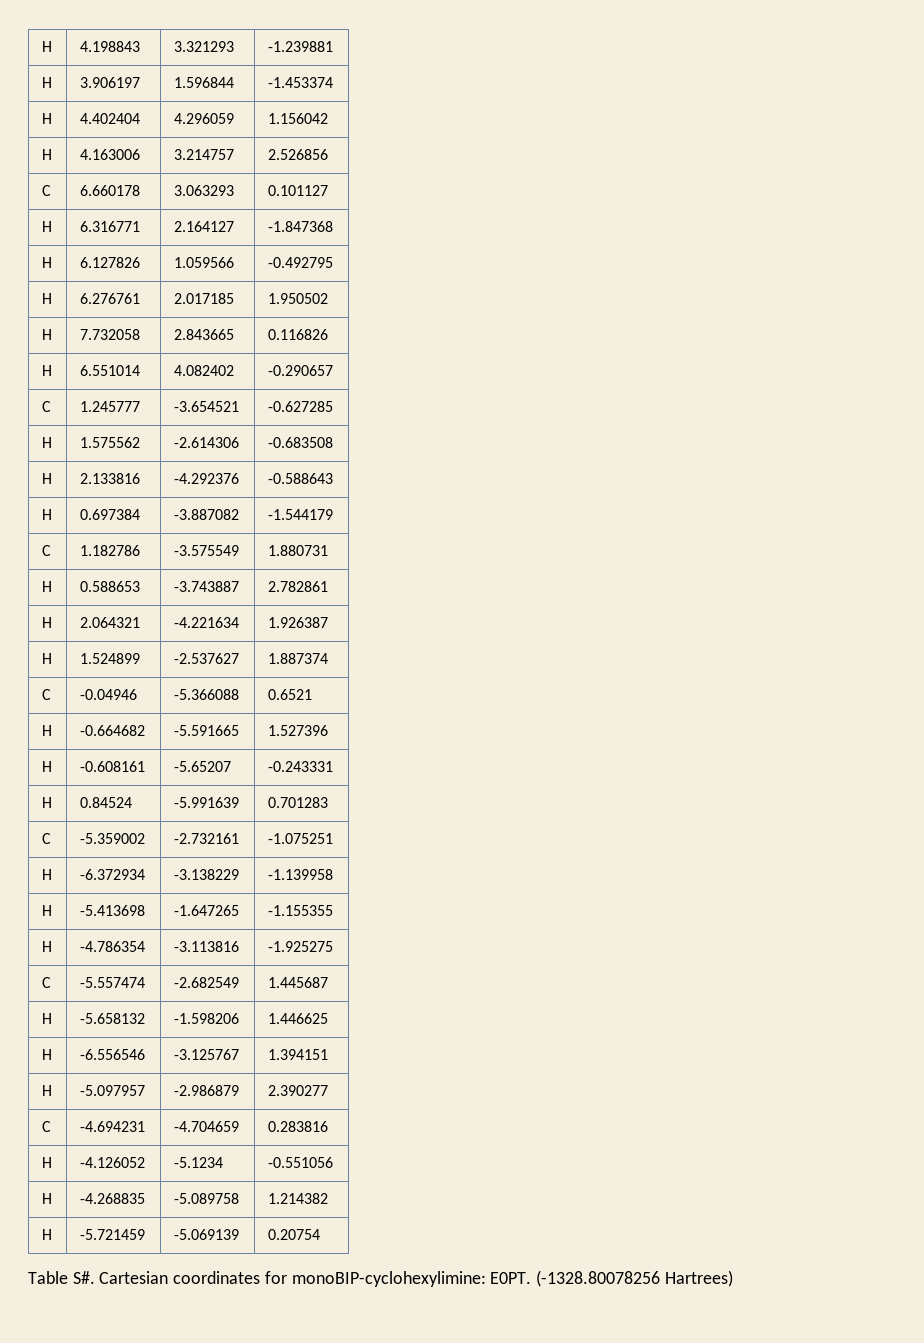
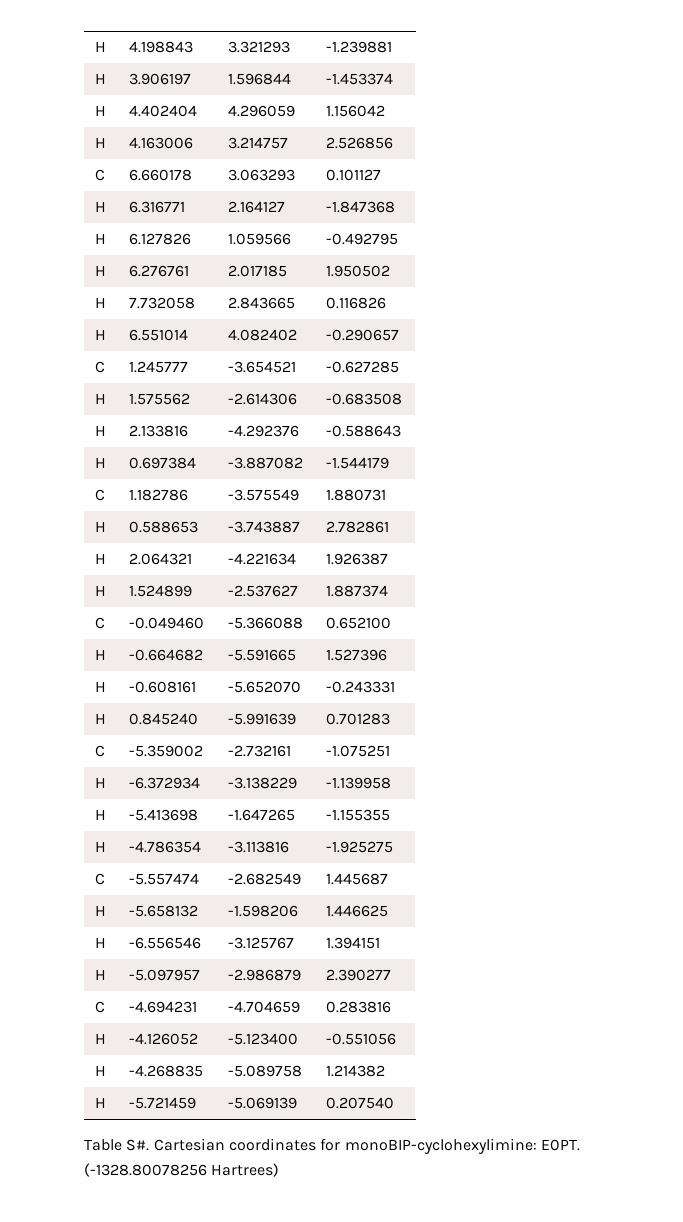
[79,689,137,700] -0.04946 -> [129,617,205,629] -0.049460
[267,689,312,700] 0.6521 -> [326,617,392,629] 0.652100
[173,761,231,772] -5.65207 -> [228,681,302,693] -5.652070
[79,797,132,808] 0.84524 -> [129,713,199,725] 0.845240
[173,1157,223,1168] -5.1234 -> [228,1033,299,1045] -5.123400
[267,1229,320,1240] 0.20754 -> [326,1097,395,1109] 0.207540

